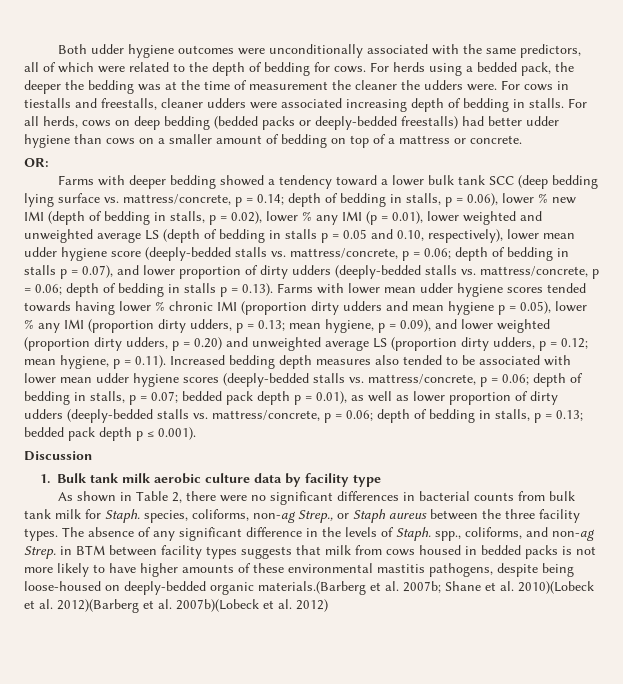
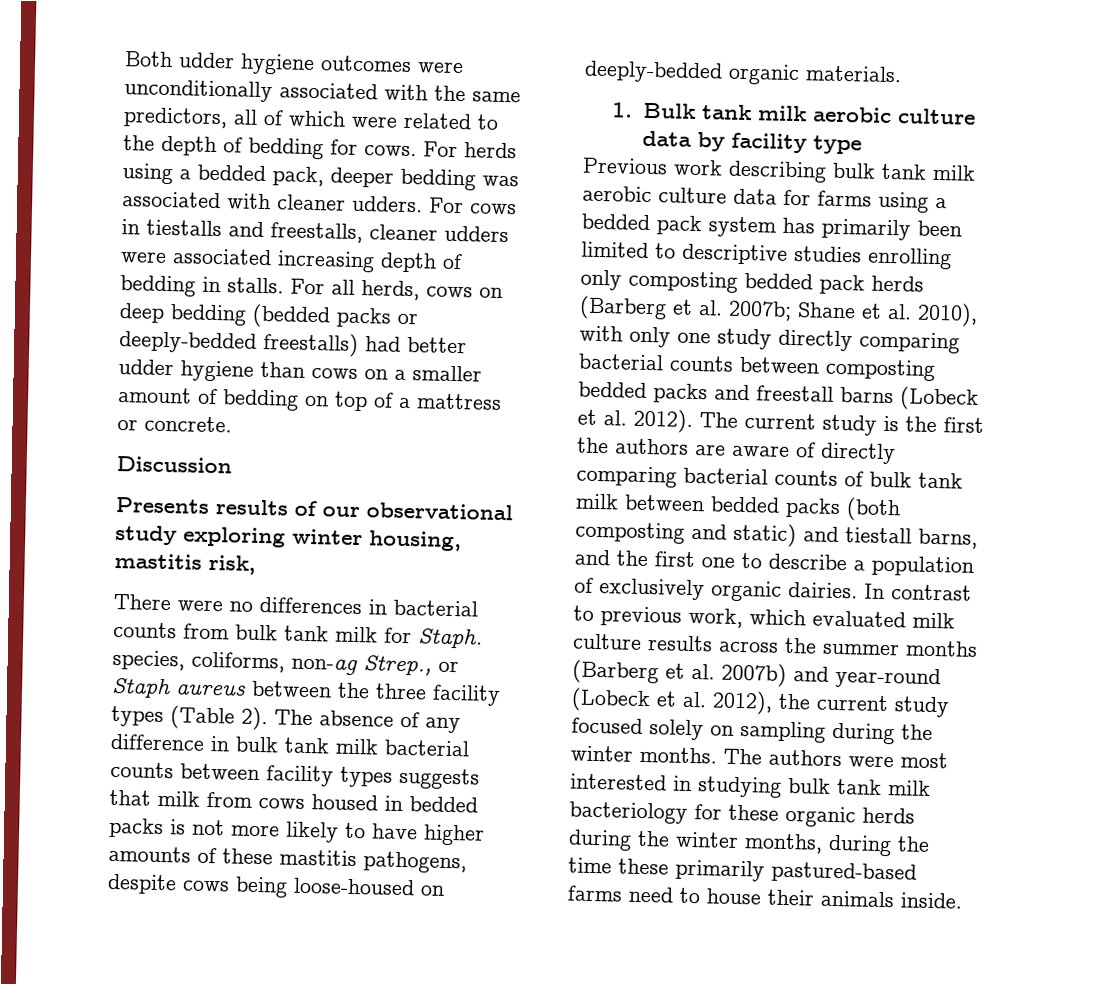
[555,62,574,72] [24,80,497,94] the deeper the bedding was at the time of measurement the cleaner the udders were. -> [330,167,519,191] [122,191,423,213] deeper bedding was associated with cleaner udders.
[24,158,49,167] [57,175,598,189] [24,193,576,207] [24,211,542,225] [24,229,575,243] [24,247,569,261] [24,265,599,279] [24,283,586,297] [24,301,587,315] [24,319,550,333] [24,337,588,351] [24,355,571,369] [24,373,583,387] [24,391,558,405] [24,409,583,423] [24,427,196,441] [24,451,92,461] [39,473,381,487] [57,491,216,503] OR: // Farms with deeper bedding showed a tendency toward a lower bulk tank SCC (deep bedding lying surface vs. mattress/concrete, p = 0.14; depth of bedding in stalls, p = 0.06), lower % new IMI (depth of bedding in stalls, p = 0.02), lower % any IMI (p = 0.01), lower weighted and unweighted average LS (depth of bedding in stalls p = 0.05 and 0.10, respectively), lower mean udder hygiene score (deeply-bedded stalls vs. mattress/concrete, p = 0.06; depth of bedding in stalls p = 0.07), and lower proportion of dirty udders (deeply-bedded stalls vs. mattress/concrete, p = 0.06; depth of bedding in stalls p = 0.13). Farms with lower mean udder hygiene scores tended towards having lower % chronic IMI (proportion dirty udders and mean hygiene p = 0.05), lower % any IMI (proportion dirty udders, p = 0.13; mean hygiene, p = 0.09), and lower weighted (proportion dirty udders, p = 0.20) and unweighted average LS (proportion dirty udders, p = 0.12; mean hygiene, p = 0.11). Increased bedding depth measures also tended to be associated with lower mean udder hygiene scores (deeply-bedded stalls vs. mattress/concrete, p = 0.06; depth of bedding in stalls, p = 0.07; bedded pack depth p = 0.01), as well as lower proportion of dirty udders (deeply-bedded stalls vs. mattress/concrete, p = 0.06; depth of bedding in stalls, p = 0.13; bedded pack depth p ≤ 0.001). // Discussion // 1. Bulk tank milk aerobic culture data by facility type // As shown in Table 2, there -> [116,456,232,474] [115,496,513,521] [115,524,462,552] [114,552,256,575] [113,593,172,611] Discussion // Presents results of our observational study exploring winter housing, mastitis risk, // There
[269,491,333,505] significant -> (253, 606) none
[24,528,58,541] types. -> [111,705,268,731] types (Table 2).
[179,527,242,541] significant -> (461, 725) none
[322,527,595,541] [24,545,105,559] the levels of Staph. spp., coliforms, and non-ag Strep. in BTM -> [235,736,470,757] [110,761,174,779] bulk tank milk bacterial counts
[288,563,373,573] environmental -> (273, 856) none
(538, 570) none -> [182,880,230,892] cows
[258,581,366,595] materials.(Barberg -> [805,65,902,83] [612,102,976,125] [641,130,862,155] [582,157,976,183] [582,185,947,213] [581,213,962,241] [581,241,952,270] [580,269,924,295] [579,295,667,321] materials. // 1. Bulk tank milk aerobic culture data by facility type // Previous work describing bulk tank milk aerobic culture data for farms using a bedded pack system has primarily been limited to descriptive studies enrolling only composting bedded pack herds (Barberg
[518,581,594,594] [24,599,328,613] 2010)(Lobeck et al. 2012)(Barberg et al. 2007b)(Lobeck et al. 2012) -> [917,302,978,327] [579,325,960,354] [578,353,936,381] [578,381,979,411] [577,408,984,436] [577,437,896,465] [576,465,963,489] [575,493,901,522] [575,521,978,549] [574,549,974,577] [574,577,972,602] [573,605,955,629] [572,633,978,657] [572,659,941,690] [571,687,950,718] [571,717,933,745] [570,745,948,769] [570,773,931,798] [569,801,915,828] [568,829,930,857] [568,857,917,884] [567,885,962,909] 2010), with only one study directly comparing bacterial counts between composting bedded packs and freestall barns (Lobeck et al. 2012). The current study is the first the authors are aware of directly comparing bacterial counts of bulk tank milk between bedded packs (both composting and static) and tiestall barns, and the first one to describe a population of exclusively organic dairies. In contrast to previous work, which evaluated milk culture results across the summer months (Barberg et al. 2007b) and year-round (Lobeck et al. 2012), the current study focused solely on sampling during the winter months. The authors were most interested in studying bulk tank milk bacteriology for these organic herds during the winter months, during the time these primarily pastured-based farms need to house their animals inside.

